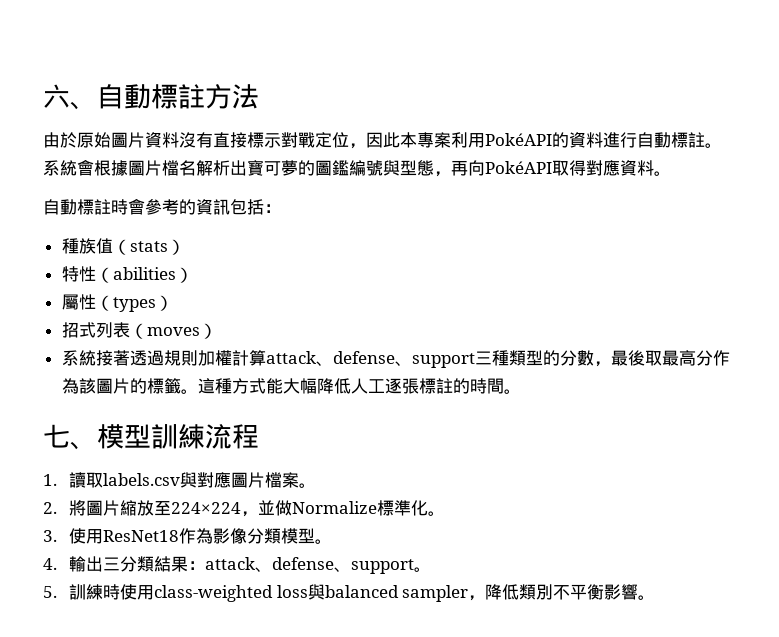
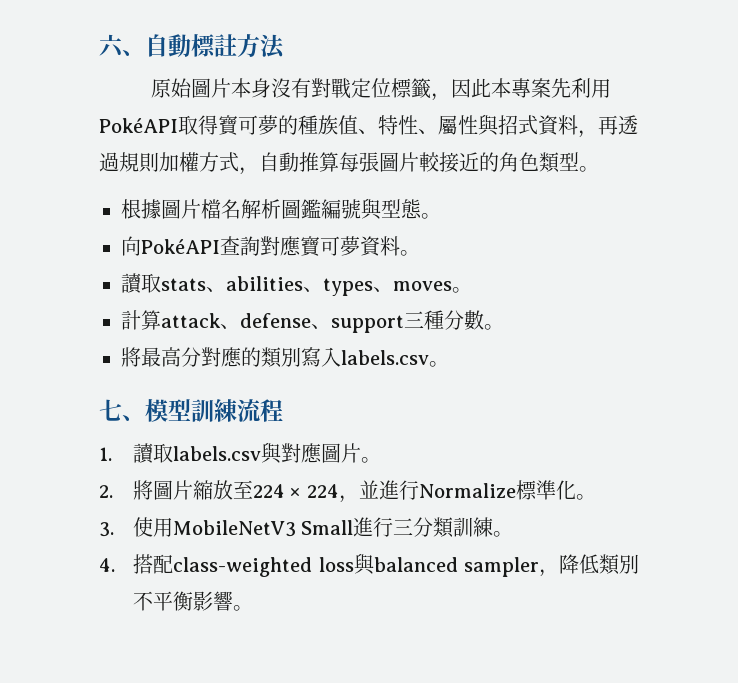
[43,132,77,148] 由於 -> (285, 46) none
[145,132,281,148] 資料沒有直接標示 -> [230,78,311,98] 本身沒有
(349, 140) none -> [390,78,431,99] 標籤
(451, 140) none -> [550,78,571,98] 先
[552,132,722,148] [43,159,94,176] 的資料進行自動標註。系統會 -> [178,114,638,138] [99,152,599,175] 取得寶可夢的種族值、特性、屬性與招式資料，再透過規則加權方式，自動推算每張圖片較接近的角色類型。 //
[230,160,315,176] 出寶可夢的 -> (281, 209) none
[434,160,671,177] [43,198,281,215] [61,238,185,255] [61,266,193,283] [61,294,173,312] [61,322,217,339] [61,350,232,366] ，再向PokéAPI取得對應資料。 // 自動標註時會參考的資訊包括： // 種族值（stats） // 特性（abilities） // 屬性（types） // 招式列表（moves） // 系統接著透過規則加權 -> [421,213,441,219] [121,236,420,257] [121,273,472,296] 。 // 向PokéAPI查詢對應寶可夢資料。 // 讀取stats、abilities、types、moves。 //
[508,350,730,367] [61,377,504,394] 類型的分數，最後取最高分作為該圖片的標籤。這種方式能大幅降低人工逐張標註的時間 -> [444,310,504,330] [121,347,429,368] 分數。 // 將最高分對應的類別寫入labels.csv
[265,472,300,488] 檔案 -> (362, 453) none
[171,500,293,517] 224×224，並做 -> [253,480,419,503] 224 × 224，並進行
[103,528,333,544] [43,556,432,574] [43,584,155,600] ResNet18作為影像分類模型。 // 4.輸出三分類結果：attack、defense、support。 // 5.訓練時使用 -> [173,517,514,538] [99,554,174,574] MobileNetV3 Small進行三分類訓練。 // 4.搭配

